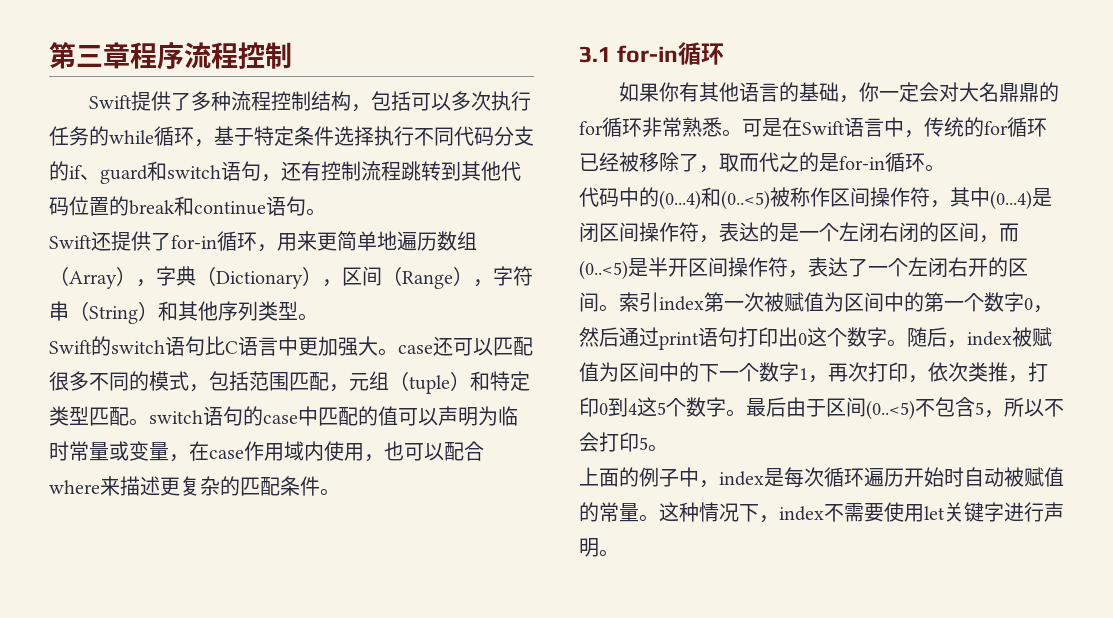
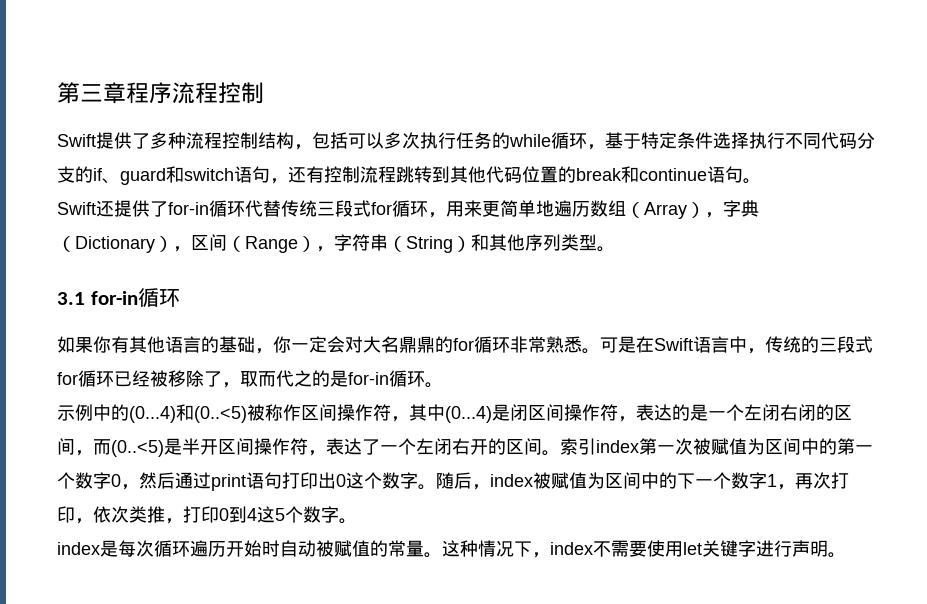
(257, 241) none -> [245,200,428,217] 代替传统三段式for循环
[49,336,533,356] [49,371,530,394] [49,406,518,426] [49,441,484,462] [49,476,340,496] // Swift的switch语句比C语言中更加强大。case还可以匹配很多不同的模式，包括范围匹配，元组（tuple）和特定类型匹配。switch语句的case中匹配的值可以声明为临时常量或变量，在case作用域内使用，也可以配合where来描述更复杂的匹配条件。 -> (615, 249) none
(984, 127) none -> [819,336,873,353] 三段式
[579,187,619,207] 代码 -> [57,404,93,421] 示例
[746,397,1064,420] [579,432,668,452] [579,467,719,488] 最后由于区间(0..<5)不包含5，所以不会打印5。 // 上面的例子中， -> (357, 521) //

